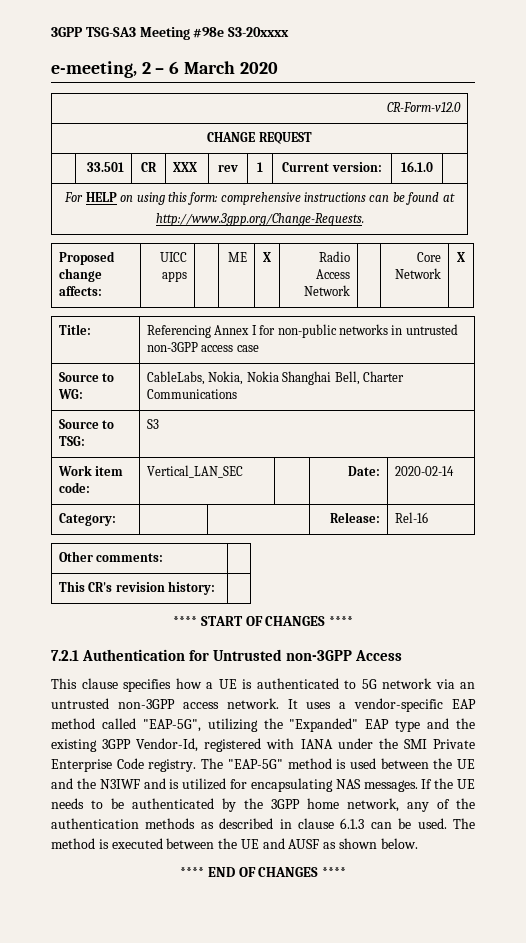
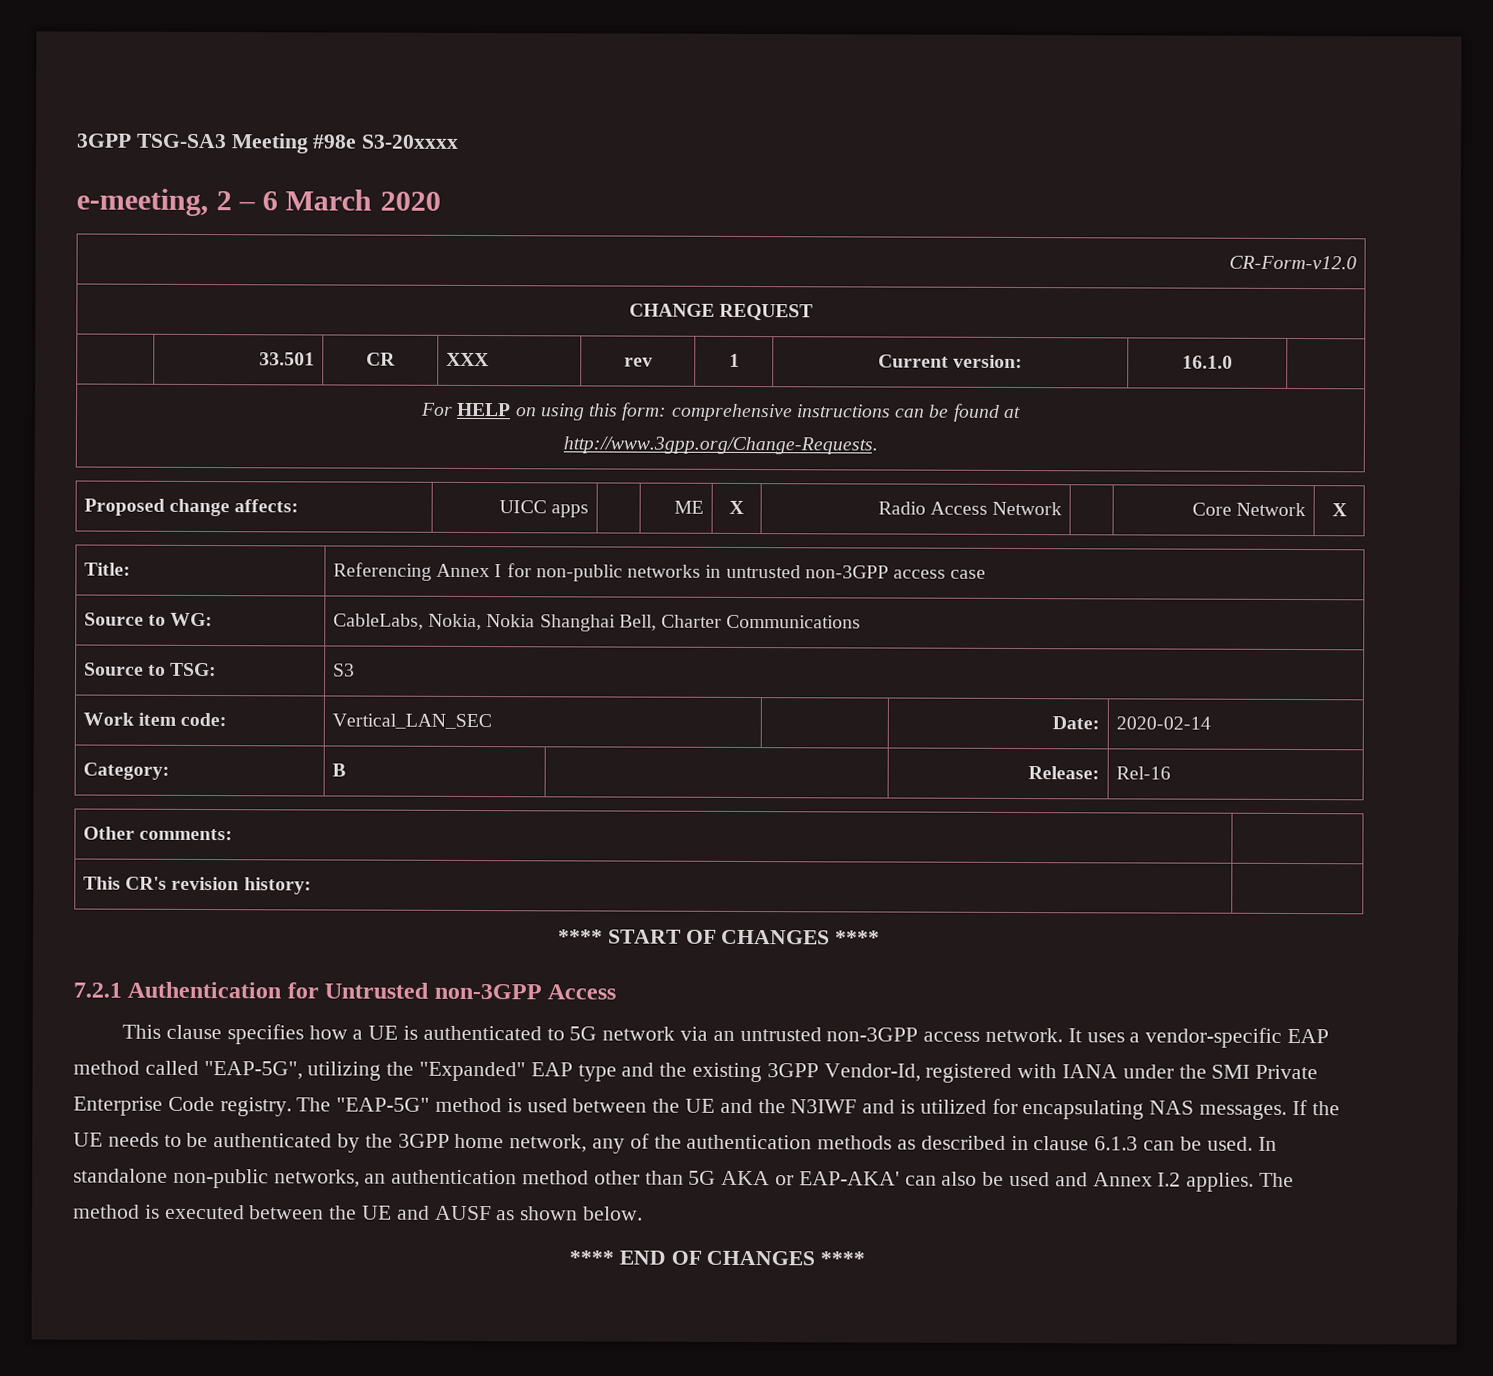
(117, 519) none -> [331,763,346,777] B
(447, 823) none -> [1257,1136,1277,1151] [73,1168,1255,1192] In standalone non-public networks, an authentication method other than 5G AKA or EAP-AKA' can also be used and Annex I.2 applies.

